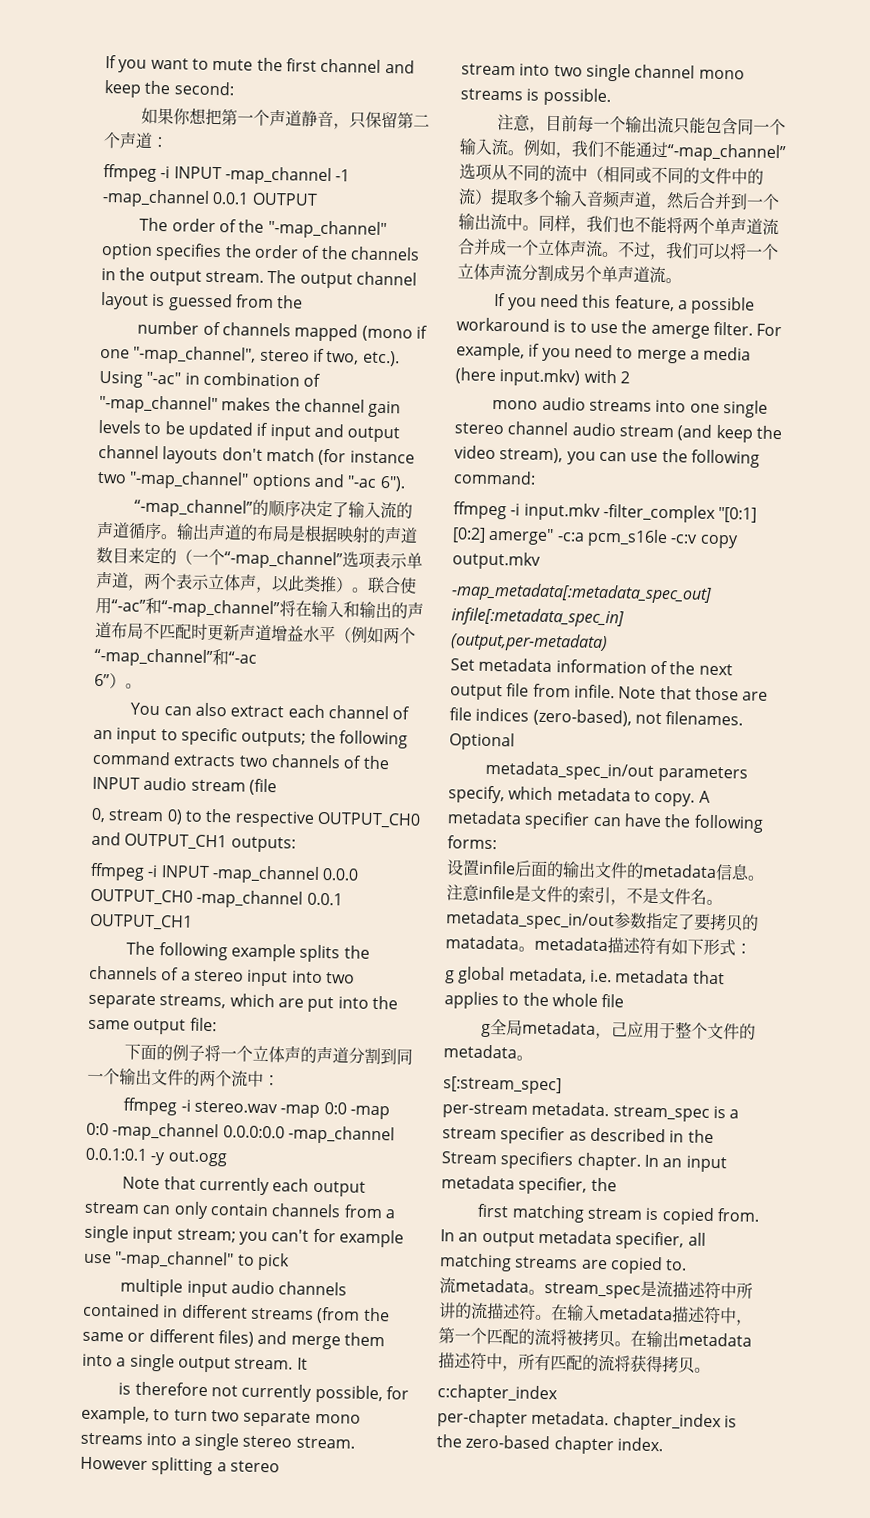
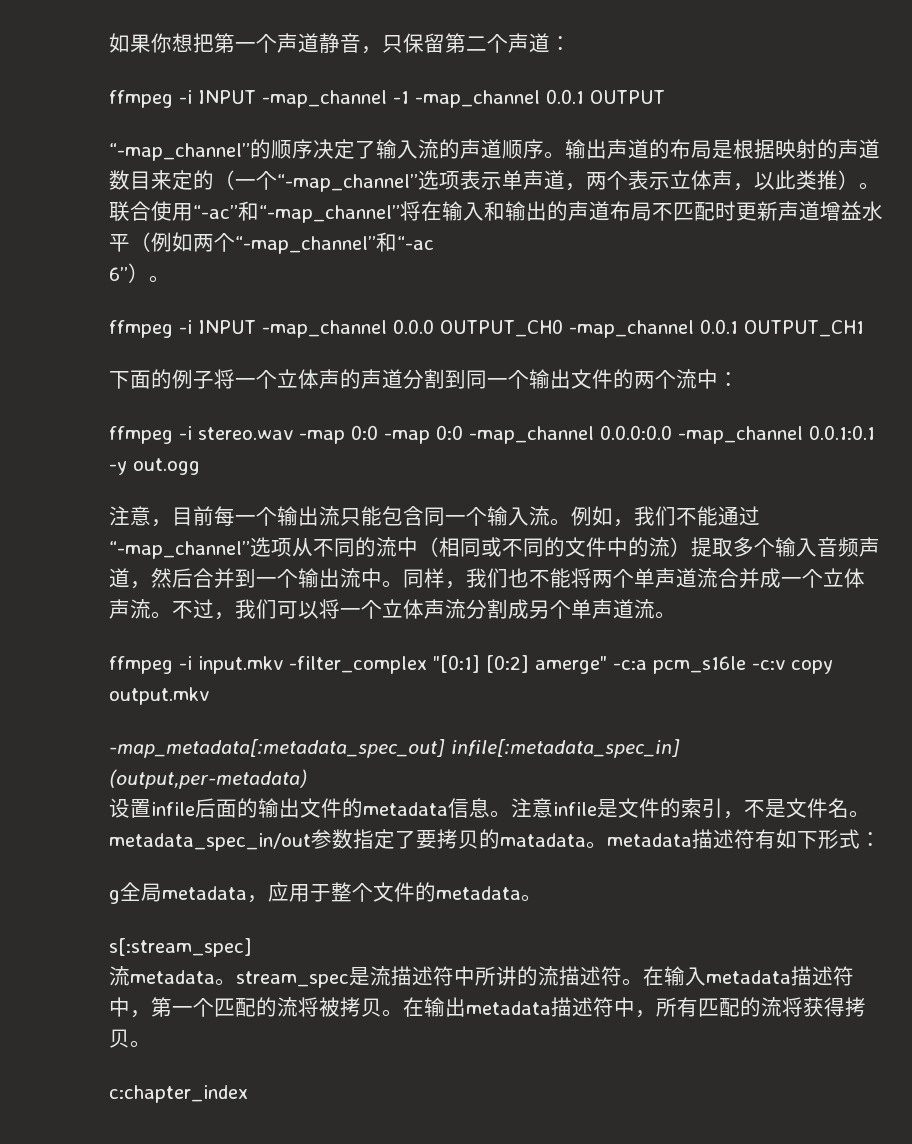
[105,55,415,74] [104,80,235,98] If you want to mute the first channel and keep the second: // -> (109, 43) none
[139,217,387,240] [101,242,420,262] [101,267,417,289] [100,291,304,312] [137,320,428,342] [100,345,400,367] [99,370,322,388] [99,394,402,418] [98,419,401,443] [98,444,415,466] [97,470,406,492] // The order of the "-map_channel" option specifies the order of the channels in the output stream. The output channel layout is guessed from the // number of channels mapped (mono if one "-map_channel", stereo if two, etc.). Using "-ac" in combination of "-map_channel" makes the channel gain levels to be updated if input and output channel layouts don't match (for instance two "-map_channel" options and "-ac 6"). -> (665, 97) none
[128,522,146,539] 循 -> [502,140,523,159] 顺
[130,702,411,720] [93,727,408,749] [92,750,390,770] [92,776,277,796] [91,807,421,829] [91,831,296,853] // You can also extract each channel of an input to specific outputs; the following command extracts two channels of the INPUT audio stream (file // 0, stream 0) to the respective OUTPUT_CH0 and OUTPUT_CH1 outputs: -> (170, 279) none
[126,941,370,963] [89,965,355,987] [88,992,398,1013] [88,1017,217,1035] // The following example splits the channels of a stereo input into two separate streams, which are put into the same output file: -> (864, 328) none
[122,1176,366,1197] [84,1201,395,1220] [84,1224,404,1248] [83,1250,290,1271] [120,1278,348,1298] [83,1302,390,1324] [82,1328,385,1350] [82,1353,308,1373] [118,1381,409,1404] [81,1405,361,1427] [80,1432,355,1451] [80,1456,280,1476] [461,63,745,82] [460,87,611,107] // Note that currently each output stream can only contain channels from a single input stream; you can't for example use "-map_channel" to pick // multiple input audio channels contained in different streams (from the same or different files) and merge them into a single output stream. It // is therefore not currently possible, for example, to turn two separate mono streams into a single stereo stream. However splitting a stereo // stream into two single channel mono streams is possible. -> (200, 466) none
[494,292,756,315] [456,317,783,339] [456,342,752,364] [455,367,630,387] [492,396,768,418] [454,421,782,443] [454,445,760,468] [453,470,536,485] // If you need this feature, a possible workaround is to use the amerge filter. For example, if you need to merge a media (here input.mkv) with 2 // mono audio streams into one single stereo channel audio stream (and keep the video stream), you can use the following command: -> (676, 615) none
[450,657,733,676] [450,683,769,701] [449,707,744,727] [449,732,515,751] [485,760,748,783] [448,785,711,807] [447,810,764,833] [447,835,497,850] // Set metadata information of the next output file from infile. Note that those are file indices (zero-based), not filenames. Optional // metadata_spec_in/out parameters specify, which metadata to copy. A metadata specifier can have the following forms: -> (307, 779) none
[445,966,725,985] [444,991,625,1010] // g global metadata, i.e. metadata that applies to the whole file -> (881, 839) none
[611,1021,629,1037] 己 -> (268, 899) none
[442,1101,740,1122] [442,1126,714,1145] [441,1151,727,1173] [441,1175,617,1195] [477,1203,760,1226] [440,1229,706,1250] [439,1253,688,1275] // per-stream metadata. stream_spec is a stream specifier as described in the Stream specifiers chapter. In an input metadata specifier, the // first matching stream is copied from. In an output metadata specifier, all matching streams are copied to. -> (252, 947) none
[437,1409,737,1432] [436,1434,663,1455] // per-chapter metadata. chapter_index is the zero-based chapter index. -> (248, 1094) none

